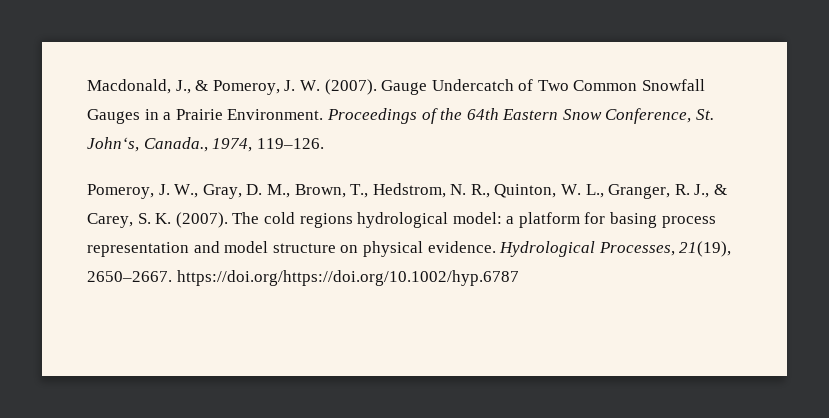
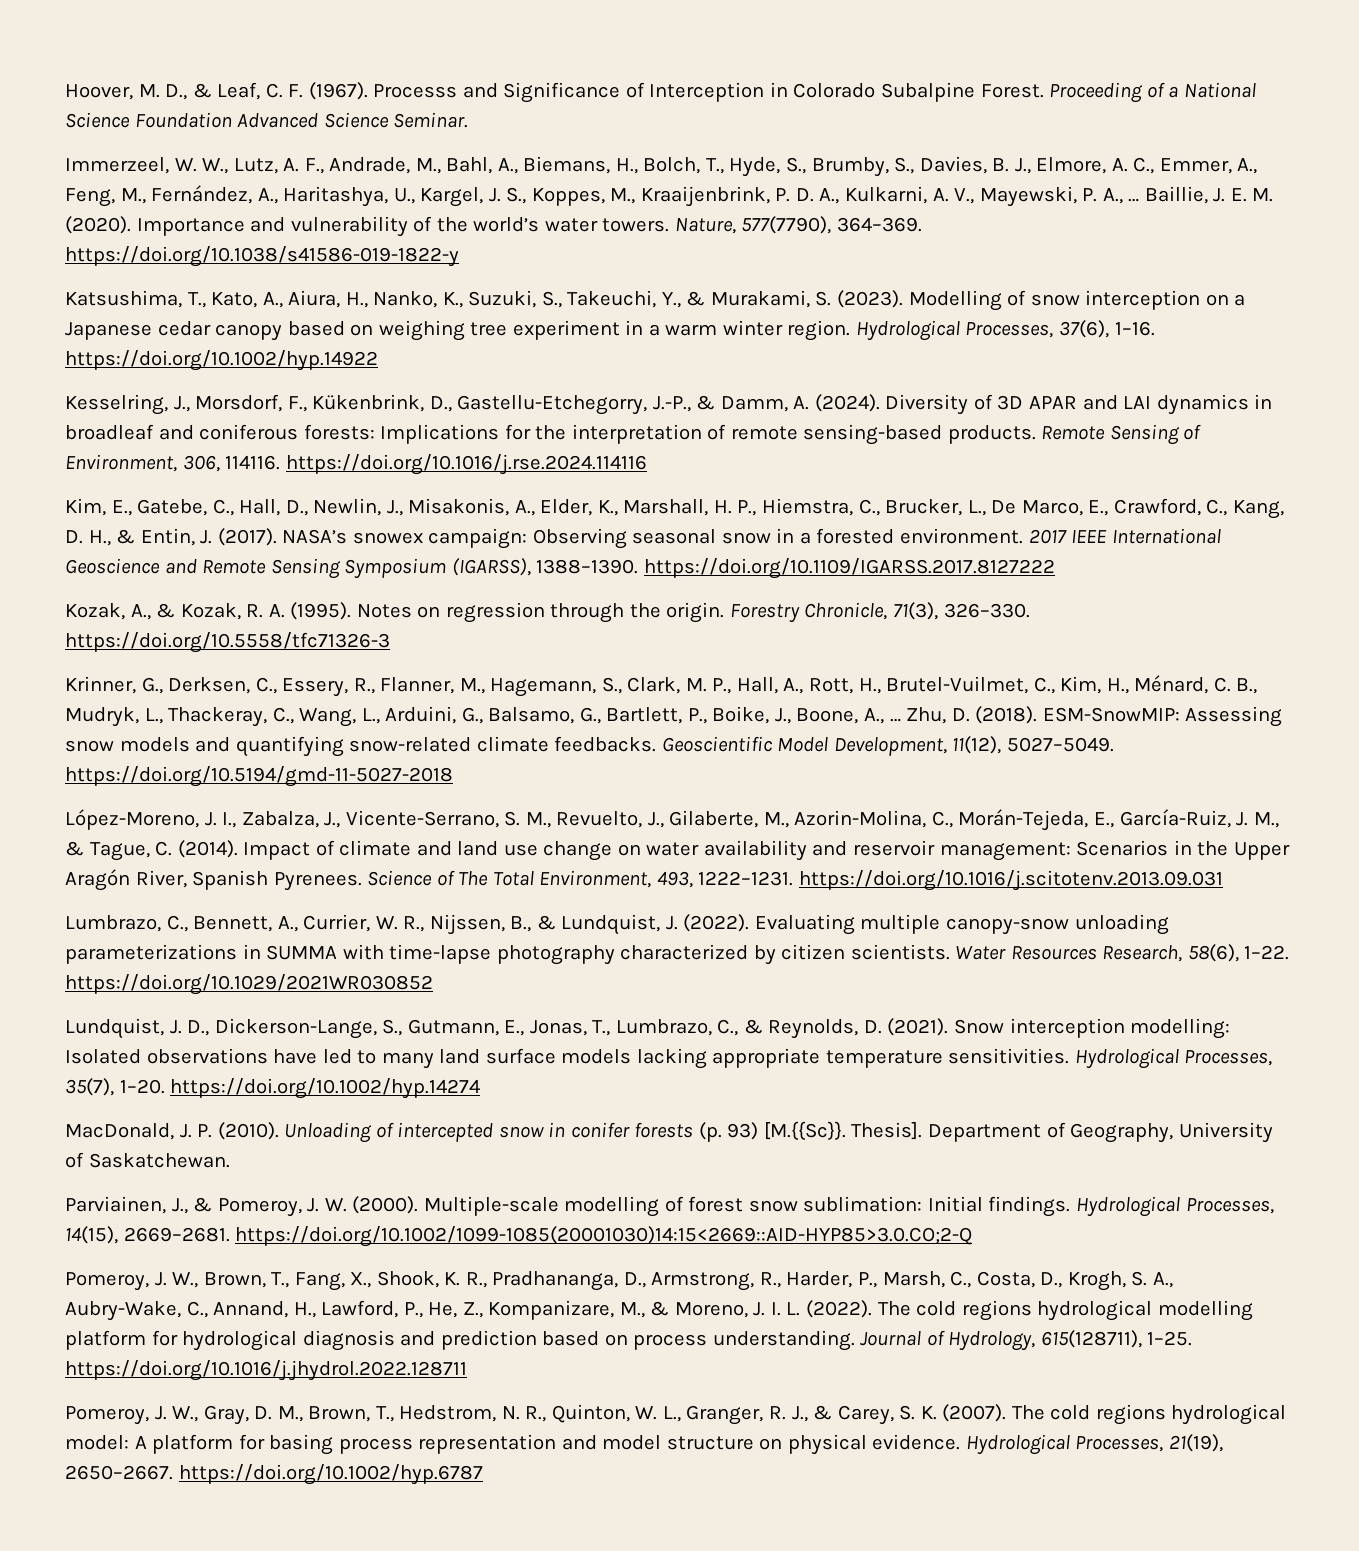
[87,79,171,94] Macdonald, -> [65,82,1256,103] [65,112,469,128] [65,156,1258,177] [65,185,1274,207] [65,216,922,237] [65,246,459,267] [65,290,1246,311] [65,320,1155,341] [65,350,378,371] [65,394,1273,415] [65,424,1202,445] [65,454,647,475] [65,498,1284,519] [65,528,1221,549] [65,558,1055,579] [65,602,1030,623] [65,632,390,653] [65,675,1258,697] [65,706,1283,727] [65,736,1114,757] [65,766,453,787] [65,809,1279,831] [65,840,1290,861] [65,869,1223,891] [65,914,1169,935] [65,944,1290,965] [65,974,433,995] [65,1018,1231,1039] [65,1048,1273,1069] [65,1078,481,1099] [65,1121,1273,1143] [65,1152,230,1168] [65,1196,166,1214] Hoover, M. D., & Leaf, C. F. (1967). Processs and Significance of Interception in Colorado Subalpine Forest. Proceeding of a National Science Foundation Advanced Science Seminar. // Immerzeel, W. W., Lutz, A. F., Andrade, M., Bahl, A., Biemans, H., Bolch, T., Hyde, S., Brumby, S., Davies, B. J., Elmore, A. C., Emmer, A., Feng, M., Fernández, A., Haritashya, U., Kargel, J. S., Koppes, M., Kraaijenbrink, P. D. A., Kulkarni, A. V., Mayewski, P. A., … Baillie, J. E. M. (2020). Importance and vulnerability of the world’s water towers. Nature, 577(7790), 364–369. https://doi.org/10.1038/s41586-019-1822-y // Katsushima, T., Kato, A., Aiura, H., Nanko, K., Suzuki, S., Takeuchi, Y., & Murakami, S. (2023). Modelling of snow interception on a Japanese cedar canopy based on weighing tree experiment in a warm winter region. Hydrological Processes, 37(6), 1–16. https://doi.org/10.1002/hyp.14922 // Kesselring, J., Morsdorf, F., Kükenbrink, D., Gastellu-Etchegorry, J.-P., & Damm, A. (2024). Diversity of 3D APAR and LAI dynamics in broadleaf and coniferous forests: Implications for the interpretation of remote sensing-based products. Remote Sensing of Environment, 306, 114116. https://doi.org/10.1016/j.rse.2024.114116 // Kim, E., Gatebe, C., Hall, D., Newlin, J., Misakonis, A., Elder, K., Marshall, H. P., Hiemstra, C., Brucker, L., De Marco, E., Crawford, C., Kang, D. H., & Entin, J. (2017). NASA’s snowex campaign: Observing seasonal snow in a forested environment. 2017 IEEE International Geoscience and Remote Sensing Symposium (IGARSS), 1388–1390. https://doi.org/10.1109/IGARSS.2017.8127222 // Kozak, A., & Kozak, R. A. (1995). Notes on regression through the origin. Forestry Chronicle, 71(3), 326–330. https://doi.org/10.5558/tfc71326-3 // Krinner, G., Derksen, C., Essery, R., Flanner, M., Hagemann, S., Clark, M. P., Hall, A., Rott, H., Brutel-Vuilmet, C., Kim, H., Ménard, C. B., Mudryk, L., Thackeray, C., Wang, L., Arduini, G., Balsamo, G., Bartlett, P., Boike, J., Boone, A., … Zhu, D. (2018). ESM-SnowMIP: Assessing snow models and quantifying snow-related climate feedbacks. Geoscientific Model Development, 11(12), 5027–5049. https://doi.org/10.5194/gmd-11-5027-2018 // López-Moreno, J. I., Zabalza, J., Vicente-Serrano, S. M., Revuelto, J., Gilaberte, M., Azorin-Molina, C., Morán-Tejeda, E., García-Ruiz, J. M., & Tague, C. (2014). Impact of climate and land use change on water availability and reservoir management: Scenarios in the Upper Aragón River, Spanish Pyrenees. Science of The Total Environment, 493, 1222–1231. https://doi.org/10.1016/j.scitotenv.2013.09.031 // Lumbrazo, C., Bennett, A., Currier, W. R., Nijssen, B., & Lundquist, J. (2022). Evaluating multiple canopy-snow unloading parameterizations in SUMMA with time-lapse photography characterized by citizen scientists. Water Resources Research, 58(6), 1–22. https://doi.org/10.1029/2021WR030852 // Lundquist, J. D., Dickerson-Lange, S., Gutmann, E., Jonas, T., Lumbrazo, C., & Reynolds, D. (2021). Snow interception modelling: Isolated observations have led to many land surface models lacking appropriate temperature sensitivities. Hydrological Processes, 35(7), 1–20. https://doi.org/10.1002/hyp.14274 // MacDonald, J. P. (2010). Unloading of intercepted snow in conifer forests (p. 93) [M.{{Sc}}. Thesis]. Department of Geography, University of Saskatchewan. // Parviainen,
[324,79,706,95] [87,108,715,124] [87,137,324,152] (2007). Gauge Undercatch of Two Common Snowfall Gauges in a Prairie Environment. Proceedings of the 64th Eastern Snow Conference, St. John‘s, Canada., 1974, 119–126. -> [352,1196,1274,1217] [65,1226,973,1247] [65,1271,1173,1291] [65,1300,1253,1321] [65,1330,1193,1351] [65,1360,467,1381] (2000). Multiple-scale modelling of forest snow sublimation: Initial findings. Hydrological Processes, 14(15), 2669–2681. https://doi.org/10.1002/1099-1085(20001030)14:15<2669::AID-HYP85>3.0.CO;2-Q // Pomeroy, J. W., Brown, T., Fang, X., Shook, K. R., Pradhananga, D., Armstrong, R., Harder, P., Marsh, C., Costa, D., Krogh, S. A., Aubry-Wake, C., Annand, H., Lawford, P., He, Z., Kompanizare, M., & Moreno, J. I. L. (2022). The cold regions hydrological modelling platform for hydrological diagnosis and prediction based on process understanding. Journal of Hydrology, 615(128711), 1–25. https://doi.org/10.1016/j.jhydrol.2022.128711
[506,216,515,224] a -> [134,1436,147,1449] A
[176,270,519,286] https://doi.org/https://doi.org/10.1002/hyp.6787 -> [178,1464,483,1485] https://doi.org/10.1002/hyp.6787

